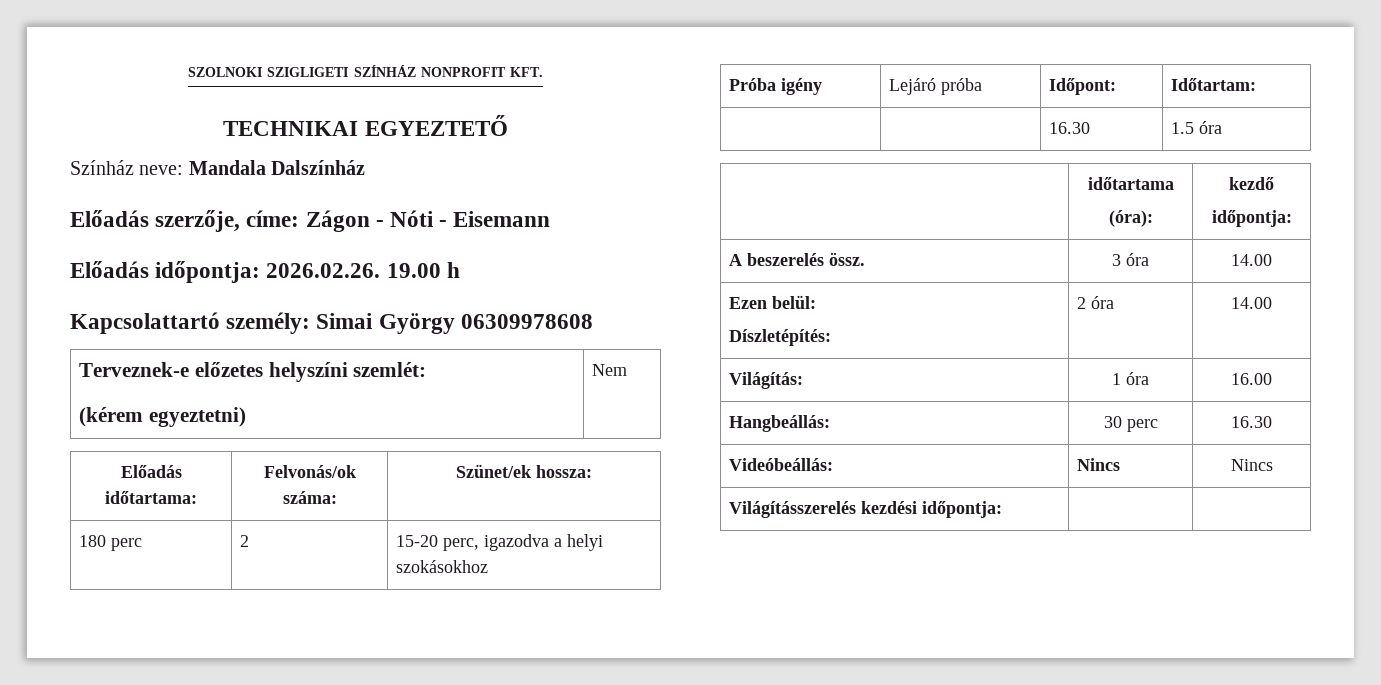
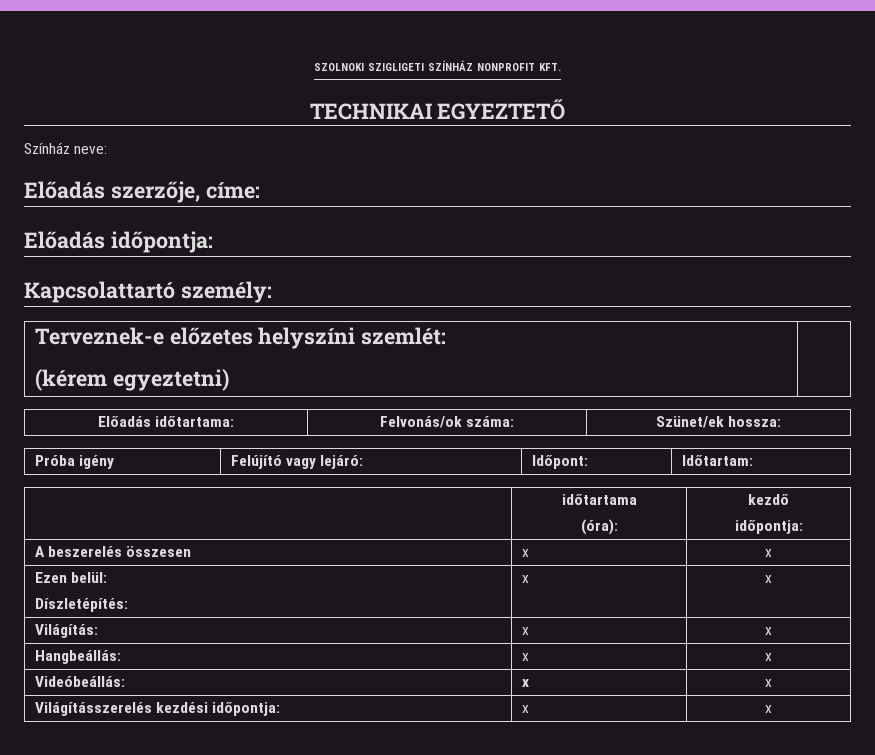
[188,160,366,175] Mandala Dalszínház -> (108, 150) none
[305,210,551,232] Zágon - Nóti - Eisemann -> (260, 190) none
[266,262,460,278] 2026.02.26. 19.00 h -> (213, 242) none
[316,313,593,334] Simai György 06309978608 -> (272, 292) none
[592,364,628,376] Nem -> (229, 380) none
[79,535,143,551] [240,535,250,547] [396,534,604,551] [396,560,489,573] // 180 perc | 2 | 15-20 perc, igazodva a helyi szokásokhoz -> (782, 421) none
[889,78,983,95] Lejáró próba -> [230,455,364,469] Felújító vagy lejáró:
[1049,122,1091,134] [1171,121,1223,134] // | | 16.30 | 1.5 óra -> (753, 460) none
[829,252,866,266] [1112,253,1149,266] [1231,254,1272,266] össz. | 3 óra | 14.00 -> [126,546,192,557] [521,549,529,557] [765,549,772,557] összesen | x | x
[1077,296,1115,309] [1231,297,1272,309] [729,372,804,389] [1112,372,1149,385] [1231,373,1272,385] [729,415,831,432] [1103,416,1158,432] [1231,416,1272,428] 2 óra | 14.00 // Világítás: | 1 óra | 16.00 // Hangbeállás: | 30 perc | 16.30 -> [521,575,529,583] [765,575,772,583] [34,624,98,638] [521,627,529,635] [765,627,772,635] [34,650,121,664] [521,653,529,661] [765,653,772,661] x | x // Világítás: | x | x // Hangbeállás: | x | x
[1077,458,1121,471] [1230,459,1273,471] Nincs | Nincs -> [521,679,529,687] [765,679,772,687] x | x
(1003, 509) | -> [521,705,529,713] [765,705,772,713] x | x

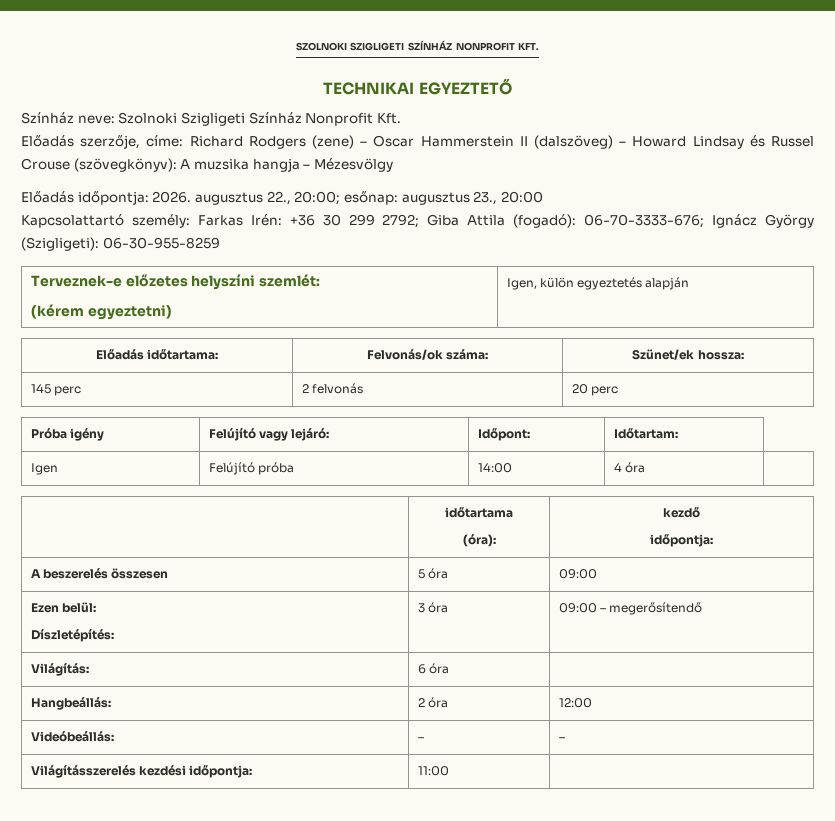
[24,181,260,203] [24,231,213,253] [24,281,272,303] // Előadás szerzője, címe: // Előadás időpontja: // Kapcsolattartó személy: -> [118,112,401,126] [21,135,815,149] [21,158,393,172] [21,191,543,205] [21,214,814,228] [21,237,220,251] Szolnoki Szigligeti Színház Nonprofit Kft. // Előadás szerzője, címe: Richard Rodgers (zene) – Oscar Hammerstein II (dalszöveg) – Howard Lindsay és Russel Crouse (szövegkönyv): A muzsika hangja – Mézesvölgy // Előadás időpontja: 2026. augusztus 22., 20:00; esőnap: augusztus 23., 20:00 // Kapcsolattartó személy: Farkas Irén: +36 30 299 2792; Giba Attila (fogadó): 06-70-3333-676; Ignácz György (Szigligeti): 06-30-955-8259
(229, 380) none -> [506,277,690,290] Igen, külön egyeztetés alapján
(782, 421) none -> [30,384,81,396] [301,383,363,394] [571,384,618,396] // 145 perc | 2 felvonás | 20 perc
(753, 460) none -> [30,463,58,475] [208,462,294,475] [477,463,512,473] [613,462,645,473] // Igen | Felújító próba | 14:00 | 4 óra |
[521,549,529,557] [765,549,772,557] x | x -> [417,568,448,579] [558,569,597,579] 5 óra | 09:00
[521,575,529,583] [765,575,772,583] x | x -> [417,602,448,613] [558,602,703,615] 3 óra | 09:00 – megerősítendő
[521,627,529,635] [765,627,772,635] x | x -> [417,663,449,674] 6 óra |
[521,653,529,661] [765,653,772,661] x | x -> [417,697,448,708] [558,698,592,708] 2 óra | 12:00
[521,679,529,687] [765,679,772,687] x | x -> [417,737,424,741] [558,737,565,741] – | –
[521,705,529,713] [765,705,772,713] x | x -> [417,766,449,776] 11:00 |

